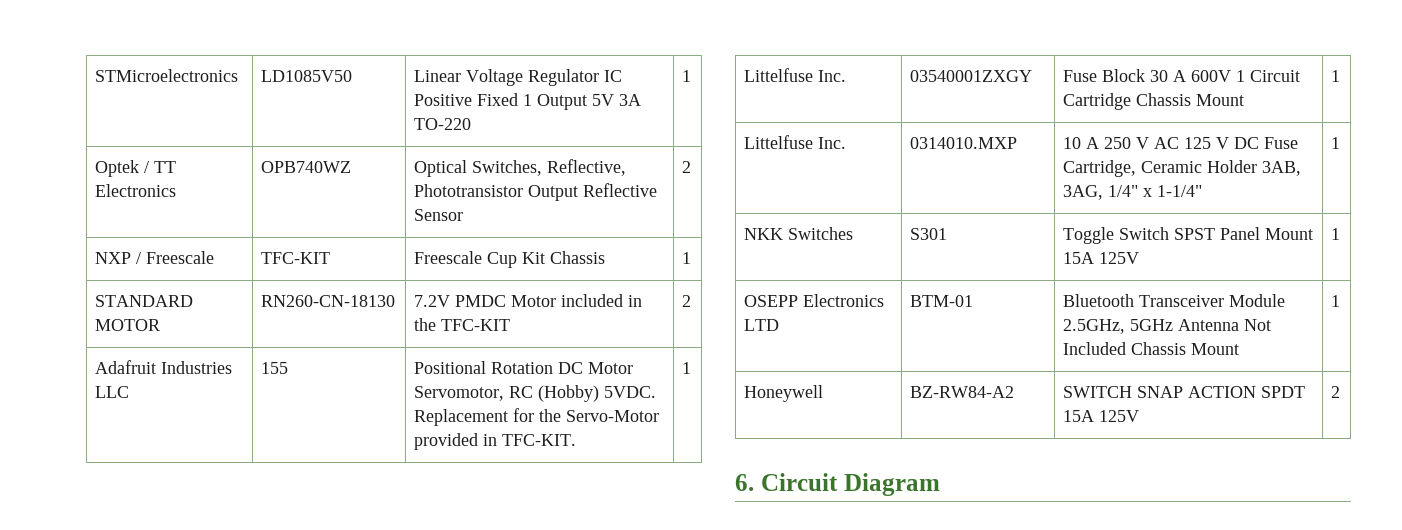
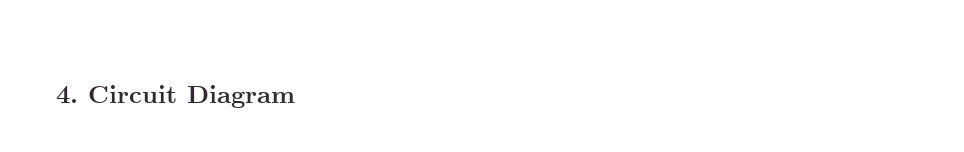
[94,69,238,82] [260,70,352,82] [413,69,622,86] [413,93,641,110] [413,118,471,130] [681,70,691,82] [94,160,176,177] [94,184,176,197] [260,161,351,173] [413,159,626,177] [413,183,657,201] [413,209,463,221] [681,161,691,173] [94,251,214,264] [260,252,330,264] [413,251,605,268] [681,252,691,264] [94,295,193,307] [94,319,160,331] [260,295,395,307] [413,294,642,307] [413,318,510,331] [681,295,691,307] [94,360,232,374] [94,386,129,398] [260,362,288,374] [413,361,633,374] [413,385,656,402] [413,408,659,426] [413,433,576,450] [681,362,691,374] [743,68,846,82] [909,70,1032,82] [1062,69,1300,82] [1062,93,1244,110] [1330,70,1340,82] [743,135,846,149] [909,137,1017,149] [1062,137,1298,149] [1062,160,1301,177] [1062,185,1202,200] [1330,137,1340,149] [743,227,853,240] [909,228,947,240] [1062,227,1313,244] [1062,252,1139,264] [1330,228,1340,240] [743,294,884,307] [743,319,779,331] [909,295,973,307] [1062,294,1285,307] [1062,319,1271,334] [1062,342,1239,355] [1330,295,1340,307] [743,385,823,402] [909,386,1014,398] [1062,386,1305,398] [1062,410,1139,422] [1330,386,1340,398] [735,474,754,491] STMicroelectronics | LD1085V50 | Linear Voltage Regulator IC Positive Fixed 1 Output 5V 3A TO-220 | 1 // Optek / TT Electronics | OPB740WZ | Optical Switches, Reflective, Phototransistor Output Reflective Sensor | 2 // NXP / Freescale | TFC-KIT | Freescale Cup Kit Chassis | 1 // STANDARD MOTOR | RN260-CN-18130 | 7.2V PMDC Motor included in the TFC-KIT | 2 // Adafruit Industries LLC | 155 | Positional Rotation DC Motor Servomotor, RC (Hobby) 5VDC. Replacement for the Servo-Motor provided in TFC-KIT. | 1 // Littelfuse Inc. | 03540001ZXGY | Fuse Block 30 A 600V 1 Circuit Cartridge Chassis Mount | 1 // Littelfuse Inc. | 0314010.MXP | 10 A 250 V AC 125 V DC Fuse Cartridge, Ceramic Holder 3AB, 3AG, 1/4" x 1-1/4" | 1 // NKK Switches | S301 | Toggle Switch SPST Panel Mount 15A 125V | 1 // OSEPP Electronics LTD | BTM-01 | Bluetooth Transceiver Module 2.5GHz, 5GHz Antenna Not Included Chassis Mount | 1 // Honeywell | BZ-RW84-A2 | SWITCH SNAP ACTION SPDT 15A 125V | 2 // 6. -> [56,86,78,104] 4.

